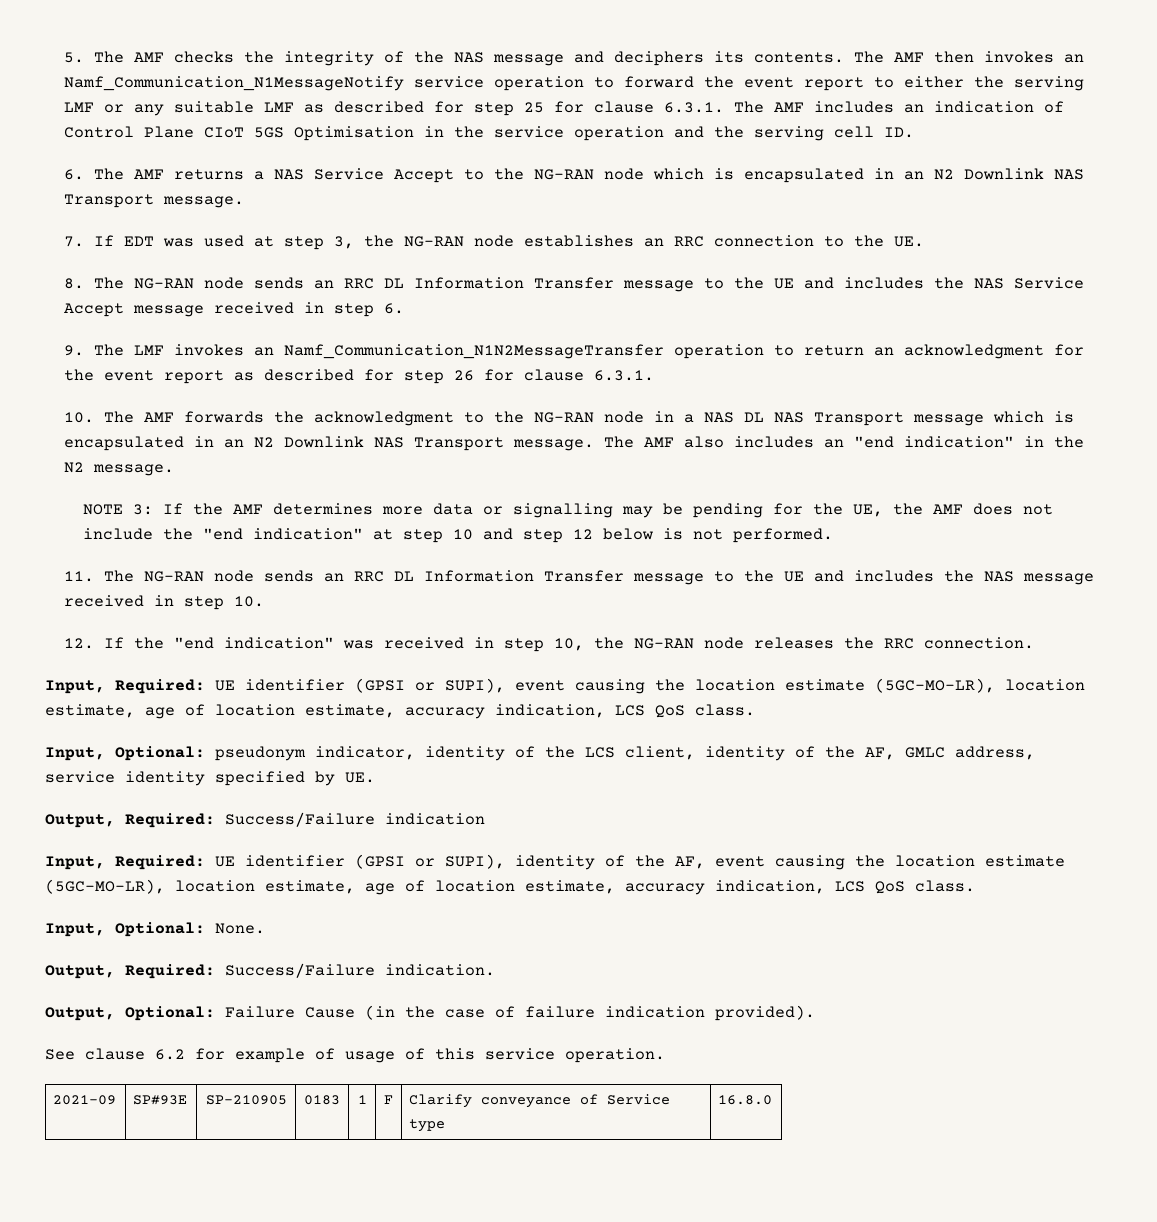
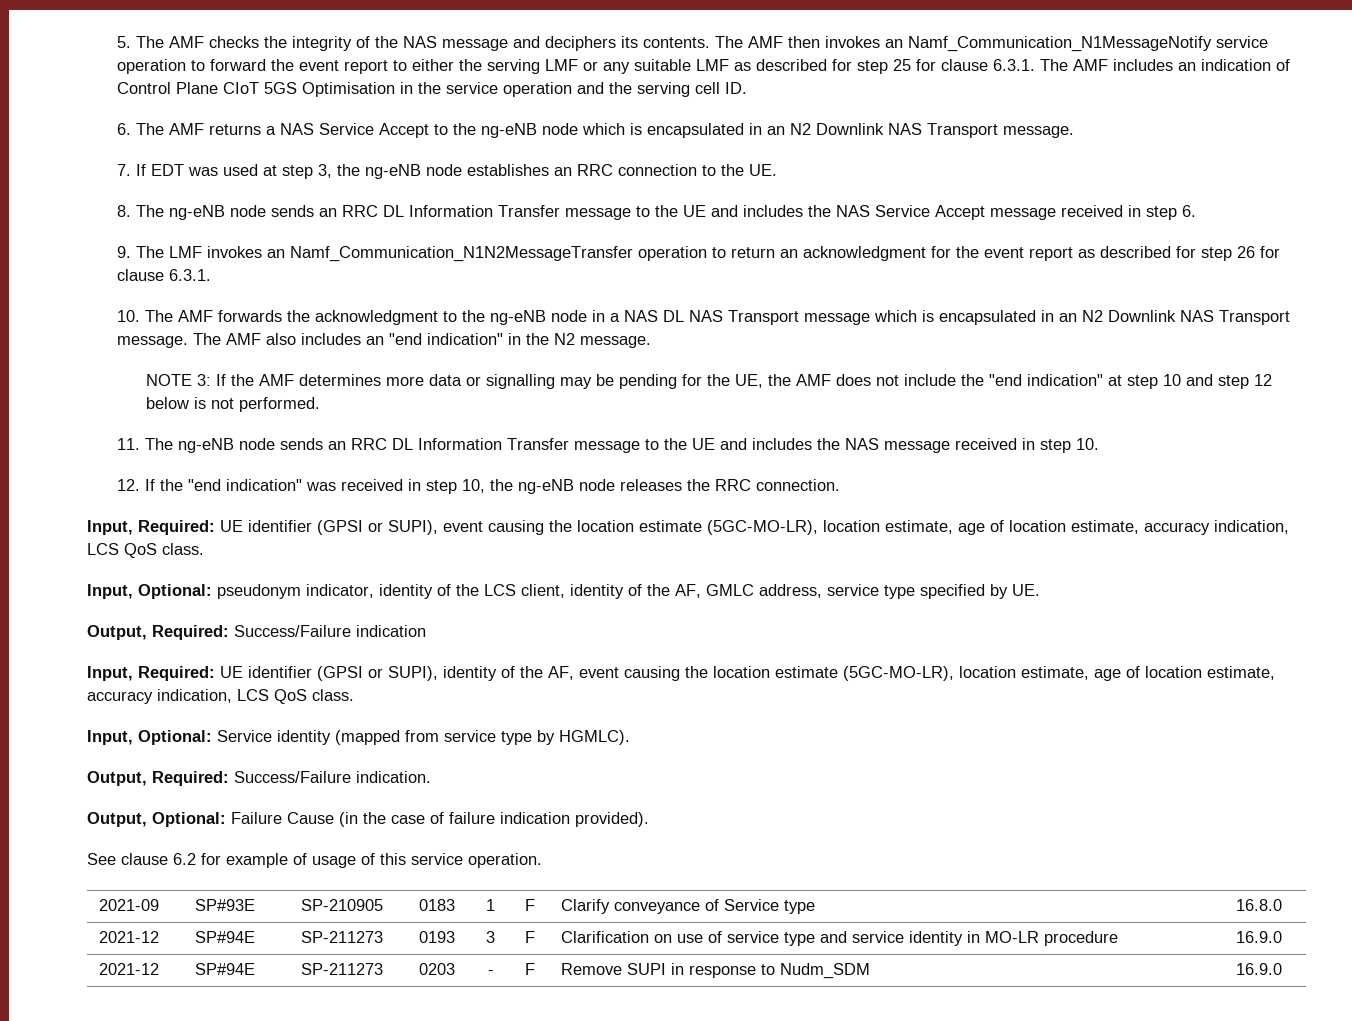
[533,169,594,180] NG-RAN -> [480,123,537,138] ng-eNB
[403,236,464,247] NG-RAN -> [364,164,421,179] ng-eNB
[133,278,194,289] NG-RAN -> [168,205,225,220] ng-eNB
[533,412,594,423] NG-RAN -> [489,310,546,325] ng-eNB
[143,571,204,582] NG-RAN -> [177,438,234,453] ng-eNB
[633,638,694,649] NG-RAN -> [517,479,574,494] ng-eNB
[125,771,205,786] identity -> [884,585,915,599] type
[215,923,265,934] None. -> [217,730,630,745] Service identity (mapped from service type by HGMLC).
(773, 1100) none -> [98,931,159,943] [194,931,255,943] [300,931,383,943] [419,931,455,943] [486,931,495,943] [524,931,535,943] [560,931,1118,946] [1235,931,1282,943] [98,963,159,975] [194,963,255,975] [300,963,383,975] [419,963,455,975] [487,970,494,975] [524,963,535,975] [560,963,870,979] [1235,963,1282,975] // 2021-12 | SP#94E | SP-211273 | 0193 | 3 | F | Clarification on use of service type and service identity in MO-LR procedure | 16.9.0 // 2021-12 | SP#94E | SP-211273 | 0203 | - | F | Remove SUPI in response to Nudm_SDM | 16.9.0

